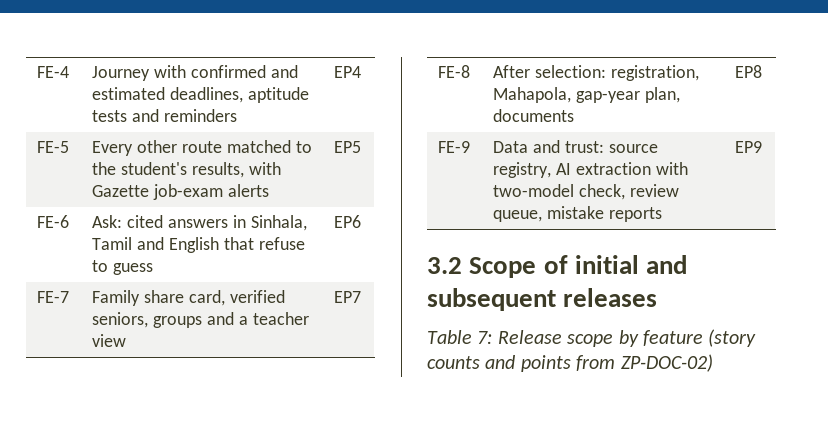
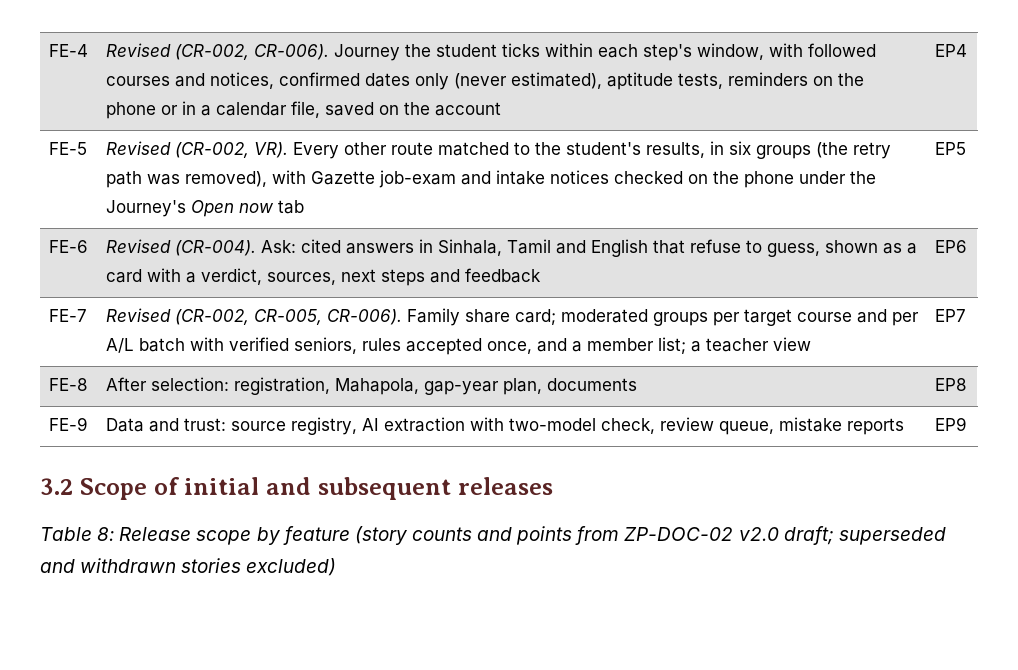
[92,65,299,81] [92,87,310,103] [92,109,238,122] Journey with confirmed and estimated deadlines, aptitude tests and reminders -> [105,43,876,61] [105,72,864,90] [105,101,501,119] Revised (CR-002, CR-006). Journey the student ticks within each step's window, with followed courses and notices, confirmed dates only (never estimated), aptitude tests, reminders on the phone or in a calendar file, saved on the account
(70, 147) none -> [105,141,288,158] Revised (CR-002, VR).
[249,162,282,175] [92,184,270,200] with Gazette job-exam alerts -> [709,141,891,159] [105,170,876,188] [105,200,304,217] in six groups (the retry path was removed), with Gazette job-exam and intake notices checked on the phone under the Journey's Open now tab
(70, 221) none -> [105,239,256,256] Revised (CR-004).
[113,263,154,275] [334,215,362,228] [37,291,70,303] [92,290,286,306] [92,312,235,328] guess | EP6 // FE-7 | Family share card, verified seniors, groups and -> [766,240,917,257] [105,268,541,286] [934,240,967,253] [48,309,87,322] [105,308,919,326] [105,337,686,355] guess, shown as a card with a verdict, sources, next steps and feedback | EP6 // FE-7 | Revised (CR-002, CR-005, CR-006). Family share card; moderated groups per target course and per A/L batch with verified seniors, rules accepted once, and a member list;
[477,331,493,344] 7: -> [97,527,115,541] 8:
[620,354,713,372] ZP-DOC-02) -> [624,526,946,545] [40,558,337,576] ZP-DOC-02 v2.0 draft; superseded and withdrawn stories excluded)

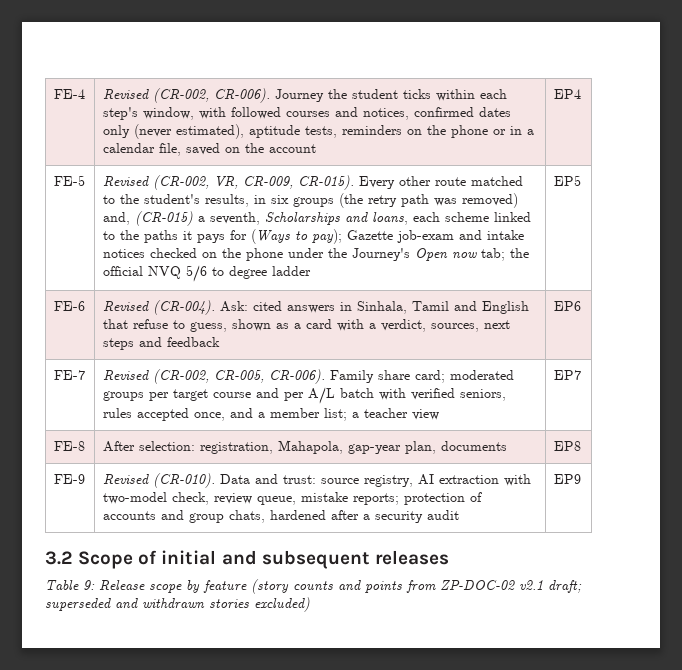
[253,142,288,158] VR). -> [213,175,354,190] VR, CR-009, CR-015).
[184,170,306,187] removed), with -> [461,193,518,208] [102,211,531,226] [102,229,342,244] removed) and, (CR-015) a seventh, Scholarships and loans, each scheme linked to the paths it pays for (Ways to pay);
[277,200,304,214] tab -> [480,248,529,261] [102,265,311,282] tab; the official NVQ 5/6 to degree ladder
(88, 424) none -> [102,473,215,488] Revised (CR-010).
[846,418,904,435] reports -> [352,492,482,505] [102,510,459,523] reports; protection of accounts and group chats, hardened after a security audit
[97,527,115,541] 8: -> [83,580,95,590] 9:
[738,527,779,541] v2.0 -> [519,580,543,590] v2.1

